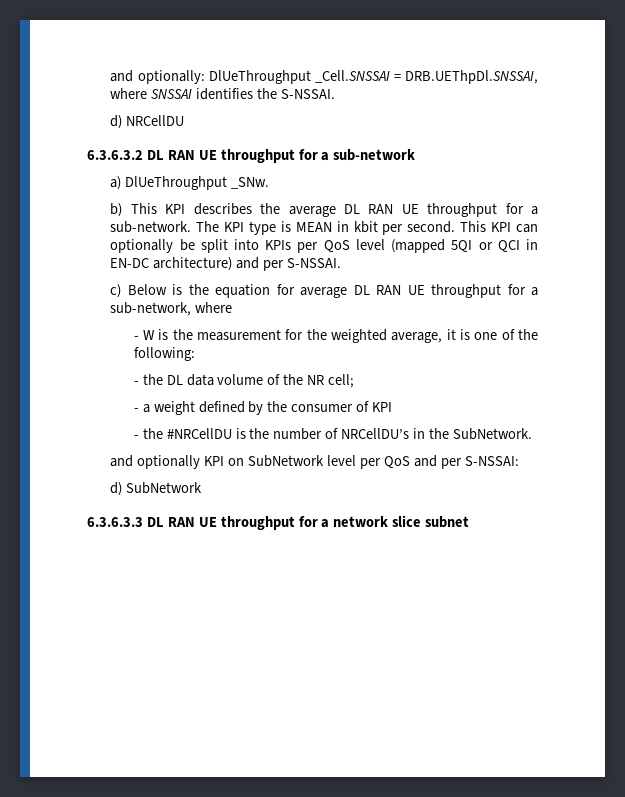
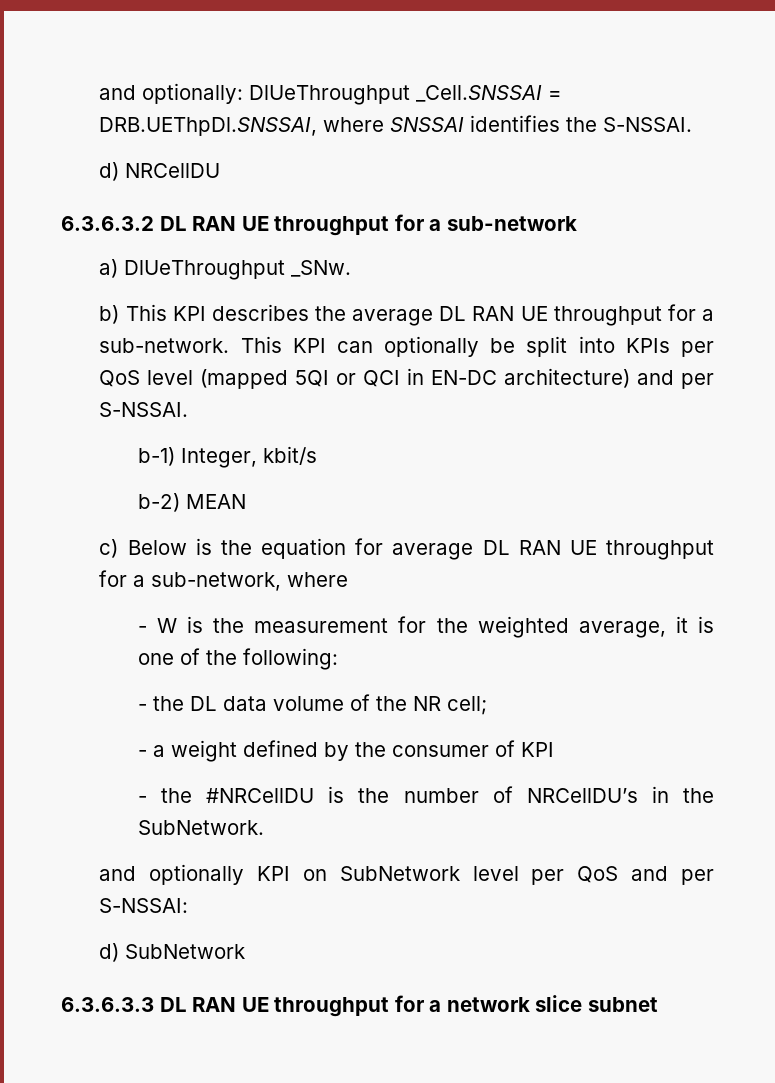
[196,221,456,235] The KPI type is MEAN in kbit per second. -> (230, 345) none
(342, 263) none -> [137,446,317,468] [137,493,246,512] // b-1) Integer, kbit/s // b-2) MEAN

